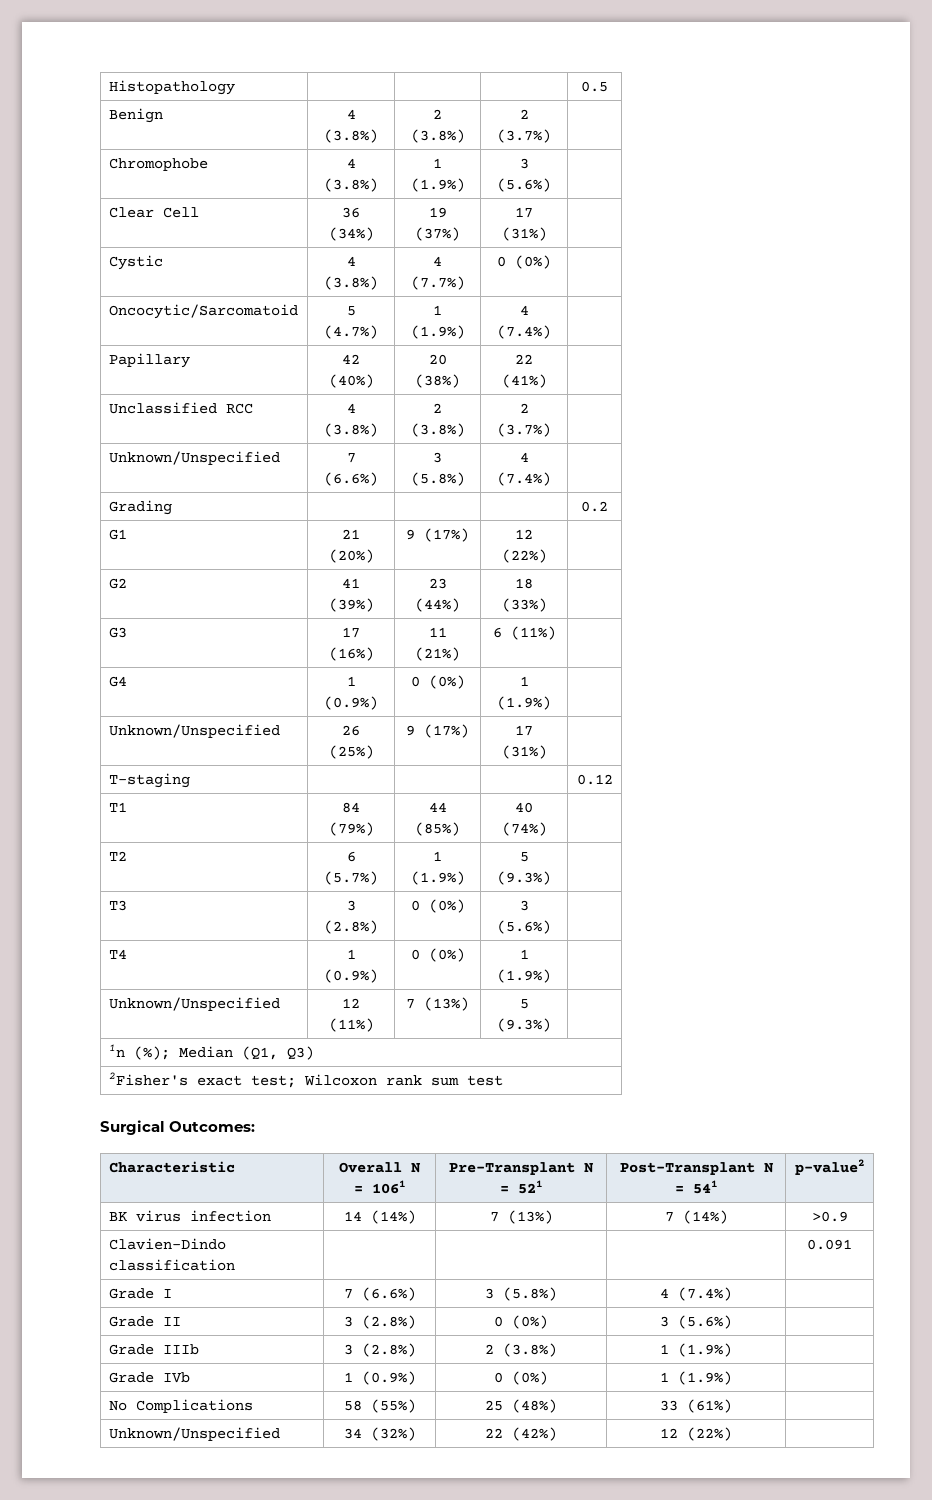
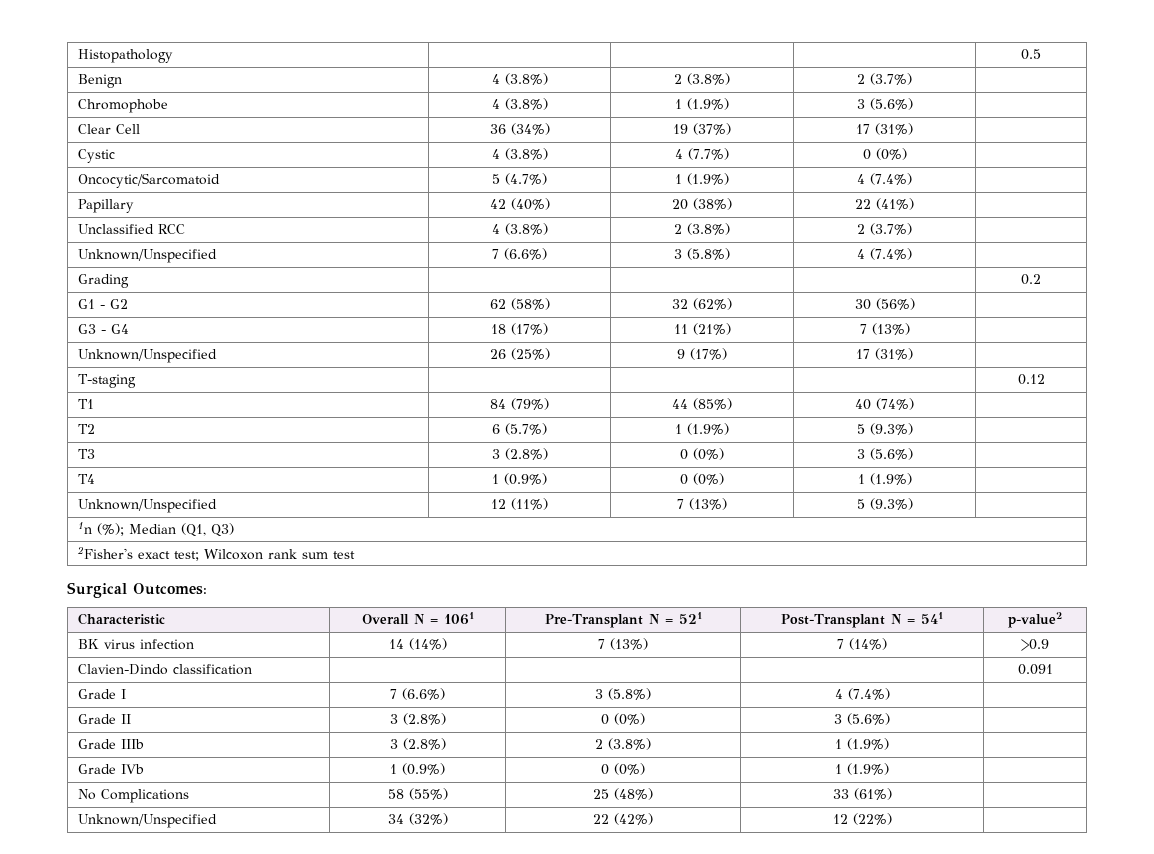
[342,529,360,539] [328,549,374,563] [406,528,469,542] [515,529,533,539] [501,549,547,563] [108,578,127,589] [342,578,360,588] [328,598,374,612] [428,578,447,589] [415,598,460,612] [515,578,533,589] [501,598,547,612] [108,627,127,638] [342,627,360,638] [328,647,374,661] [428,627,447,637] [415,647,460,661] [492,626,556,640] [108,676,127,687] [346,676,356,686] [324,696,378,710] [410,675,465,689] [519,676,529,686] [497,696,551,710] | 21 (20%) | 9 (17%) | 12 (22%) | // G2 | 41 (39%) | 23 (44%) | 18 (33%) | // G3 | 17 (16%) | 11 (21%) | 6 (11%) | // G4 | 1 (0.9%) | 0 (0%) | 1 (1.9%) -> [99,299,128,309] [489,298,550,310] [672,298,732,310] [854,298,915,310] [77,324,129,334] [491,323,548,335] [673,323,731,335] [859,323,910,335] - G2 | 62 (58%) | 32 (62%) | 30 (56%) | // G3 - G4 | 18 (17%) | 11 (21%) | 7 (13%)

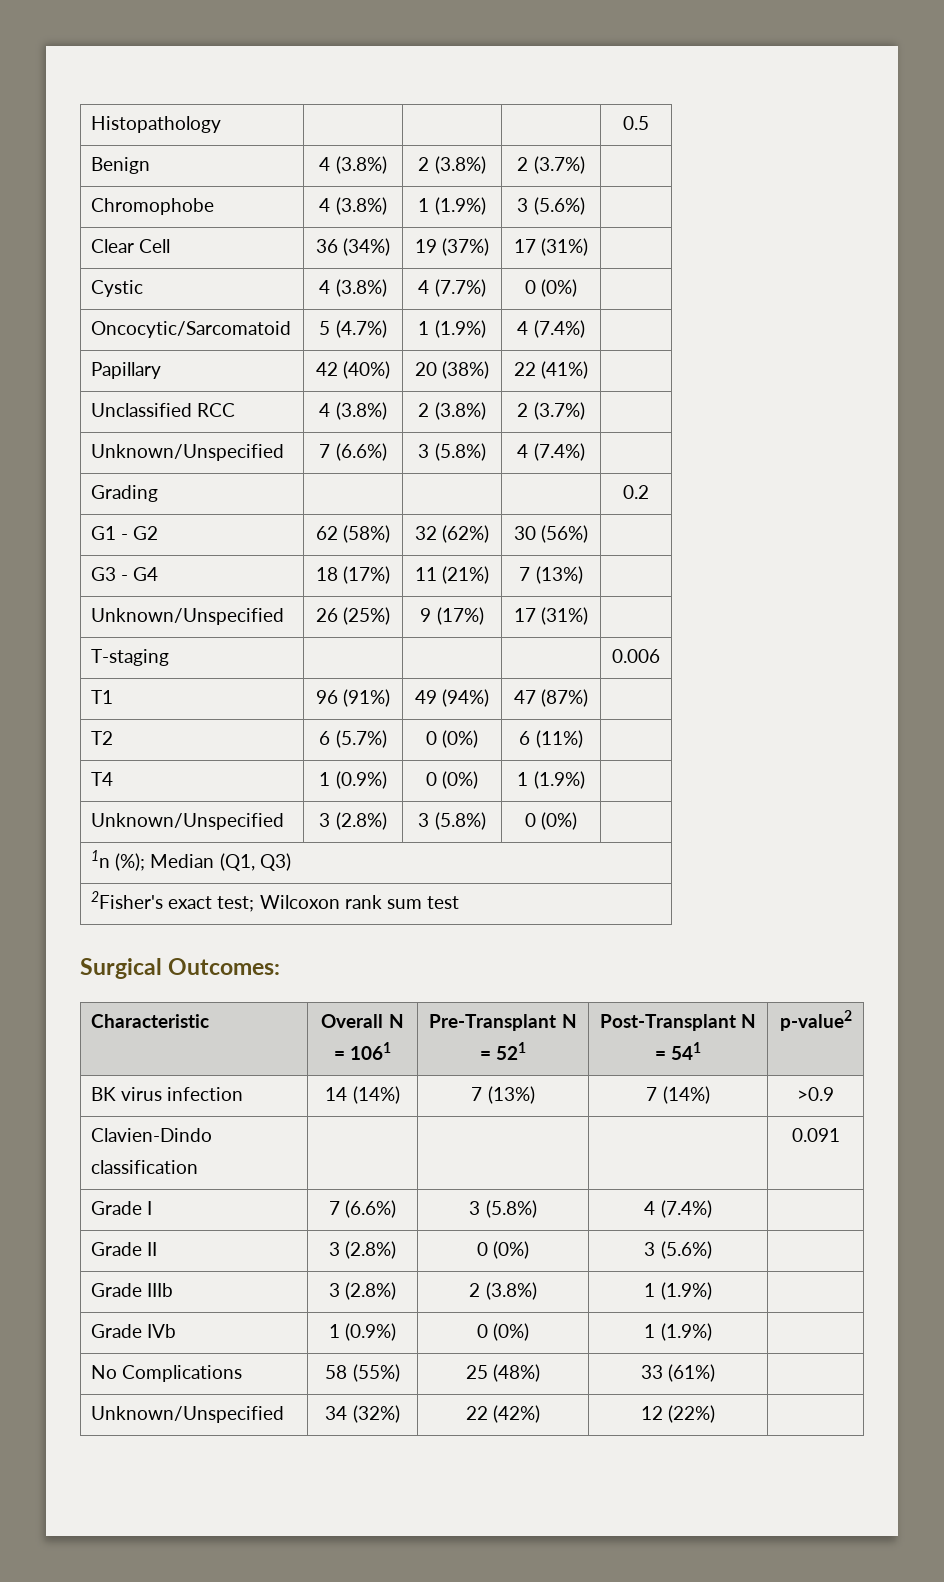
[1017,374,1045,385] 0.12 -> [612,649,660,663] 0.006
[490,398,549,410] [672,398,732,410] [855,398,914,410] [77,424,95,434] [492,423,547,435] [675,423,729,435] [856,423,913,435] [77,449,95,459] [491,448,548,460] [680,448,724,460] [856,448,913,460] 84 (79%) | 44 (85%) | 40 (74%) | // T2 | 6 (5.7%) | 1 (1.9%) | 5 (9.3%) | // T3 | 3 (2.8%) | 0 (0%) | 3 (5.6%) -> [315,689,391,707] [414,689,490,707] [513,689,589,707] [91,731,114,745] [319,730,387,748] [425,730,479,748] [519,730,583,748] 96 (91%) | 49 (94%) | 47 (87%) | // T2 | 6 (5.7%) | 0 (0%) | 6 (11%)
[491,498,548,510] [677,498,727,510] [856,498,913,510] 12 (11%) | 7 (13%) | 5 (9.3%) -> [319,812,387,830] [418,812,486,830] [524,812,578,830] 3 (2.8%) | 3 (5.8%) | 0 (0%)

